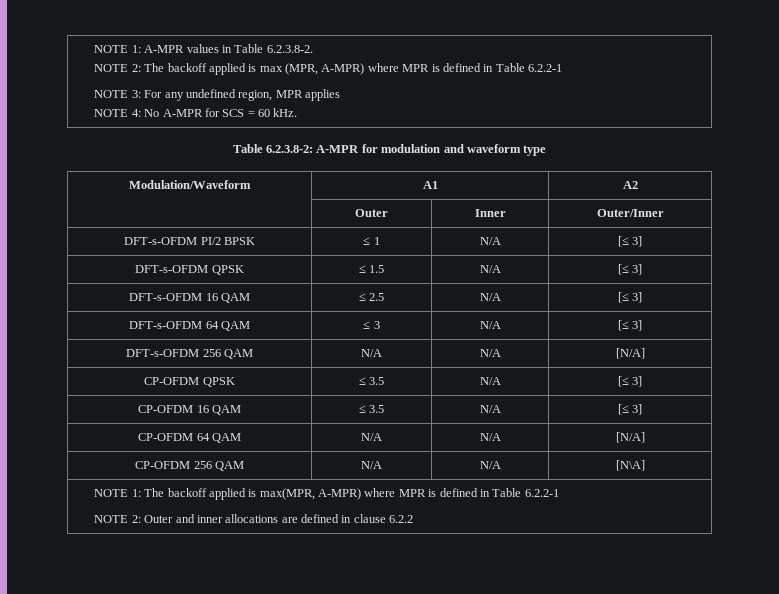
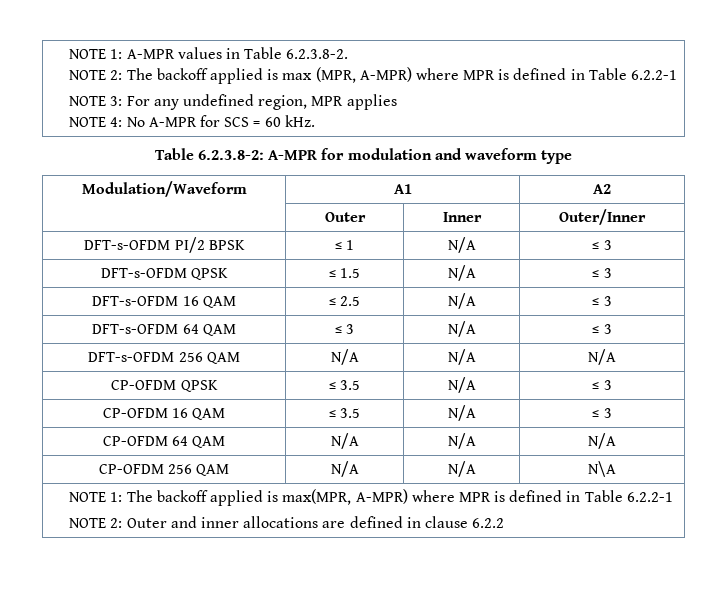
[617,236,643,247] [≤ 3] -> [592,240,612,250] ≤ 3
[617,264,643,275] [≤ 3] -> [592,268,612,278] ≤ 3
[617,292,643,303] [≤ 3] -> [592,296,612,306] ≤ 3
[617,320,643,331] [≤ 3] -> [592,324,612,334] ≤ 3
[615,348,645,359] [N/A] -> [588,349,616,365] N/A
[617,376,643,387] [≤ 3] -> [592,380,612,390] ≤ 3
[617,404,643,415] [≤ 3] -> [592,408,612,418] ≤ 3
[615,432,645,443] [N/A] -> [588,433,616,449] N/A
[615,460,645,471] [N\A] -> [588,461,616,477] N\A

